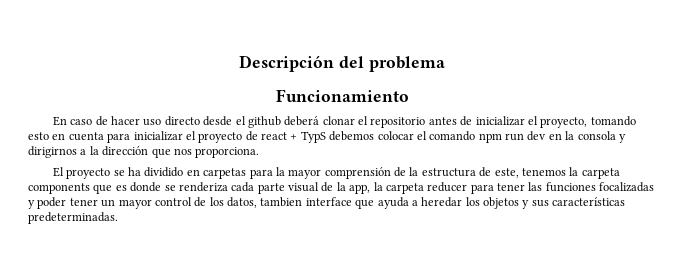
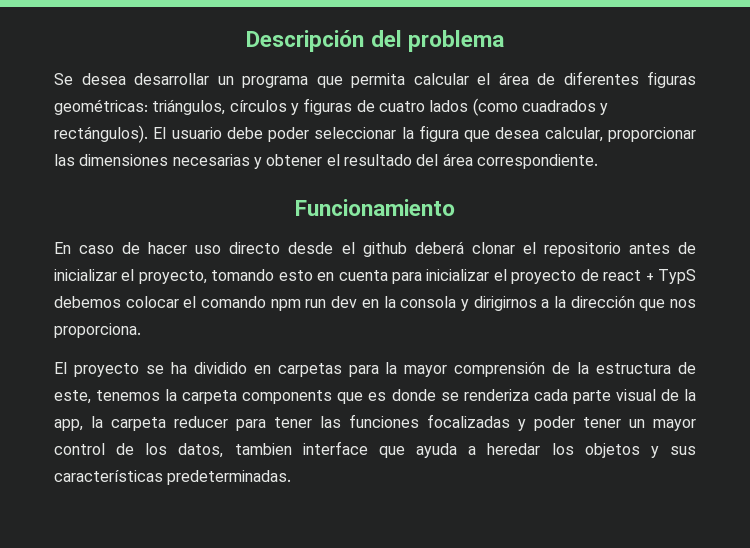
(445, 64) none -> [54,71,696,88] [54,98,609,116] [54,125,696,143] [54,153,598,169] // Se desea desarrollar un programa que permita calcular el área de diferentes figuras geométricas: triángulos, círculos y figuras de cuatro lados (como cuadrados y rectángulos). El usuario debe poder seleccionar la figura que desea calcular, proporcionar las dimensiones necesarias y obtener el resultado del área correspondiente.

